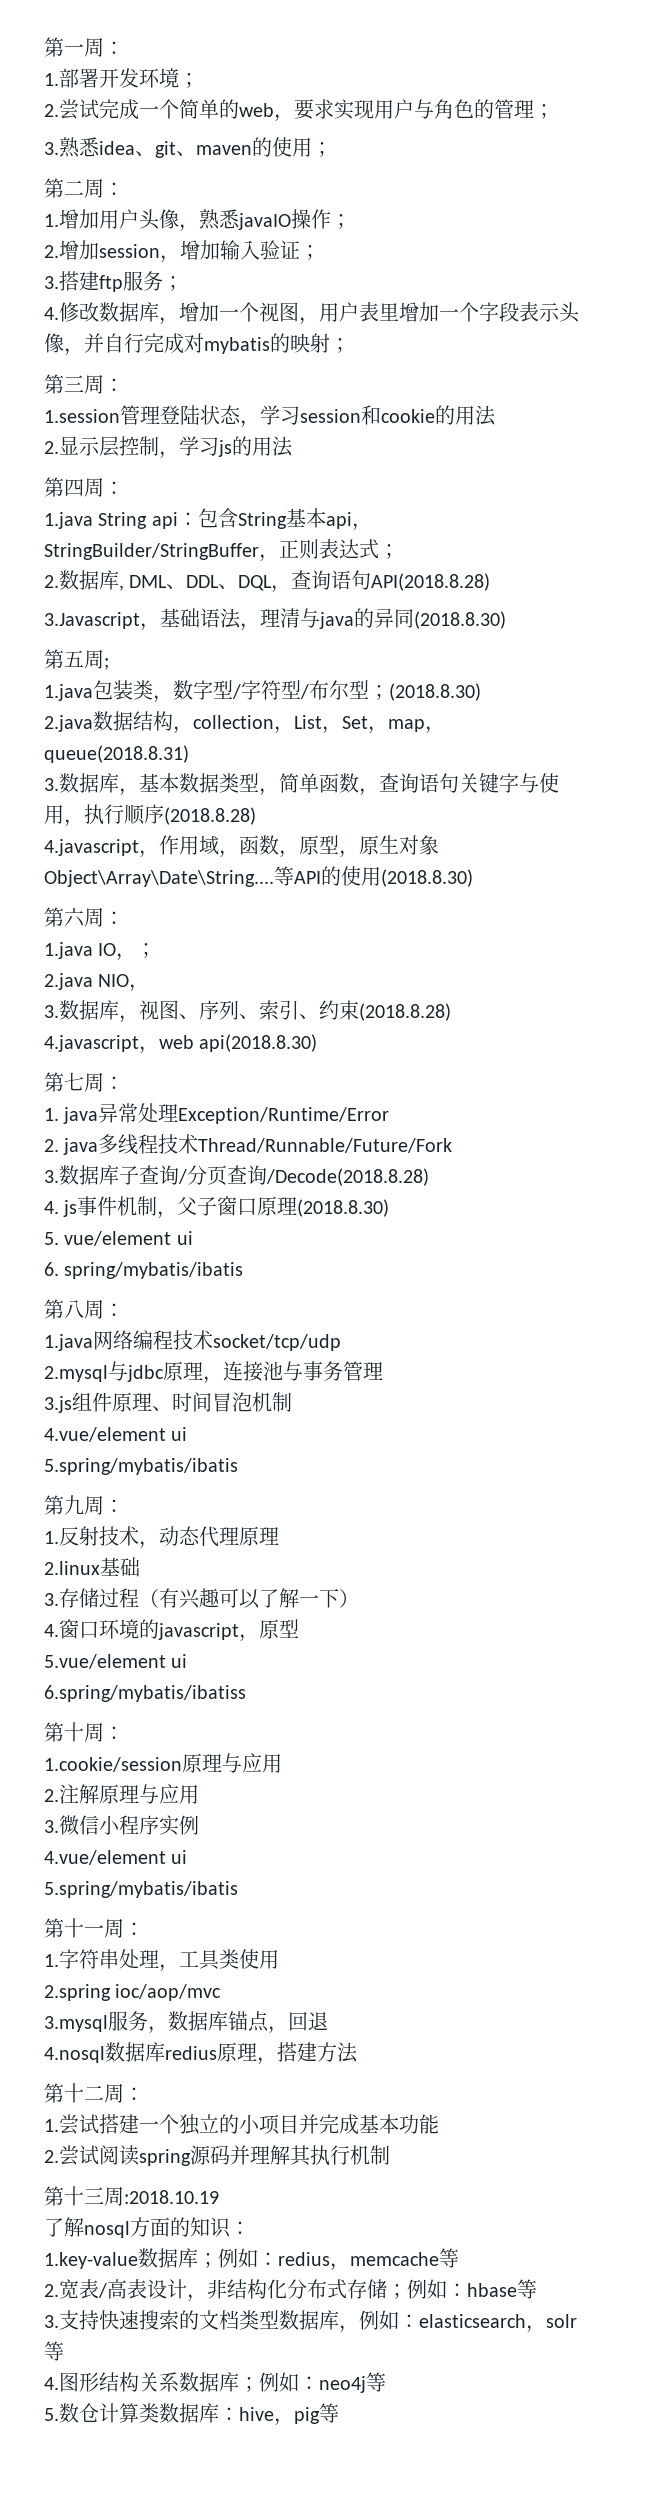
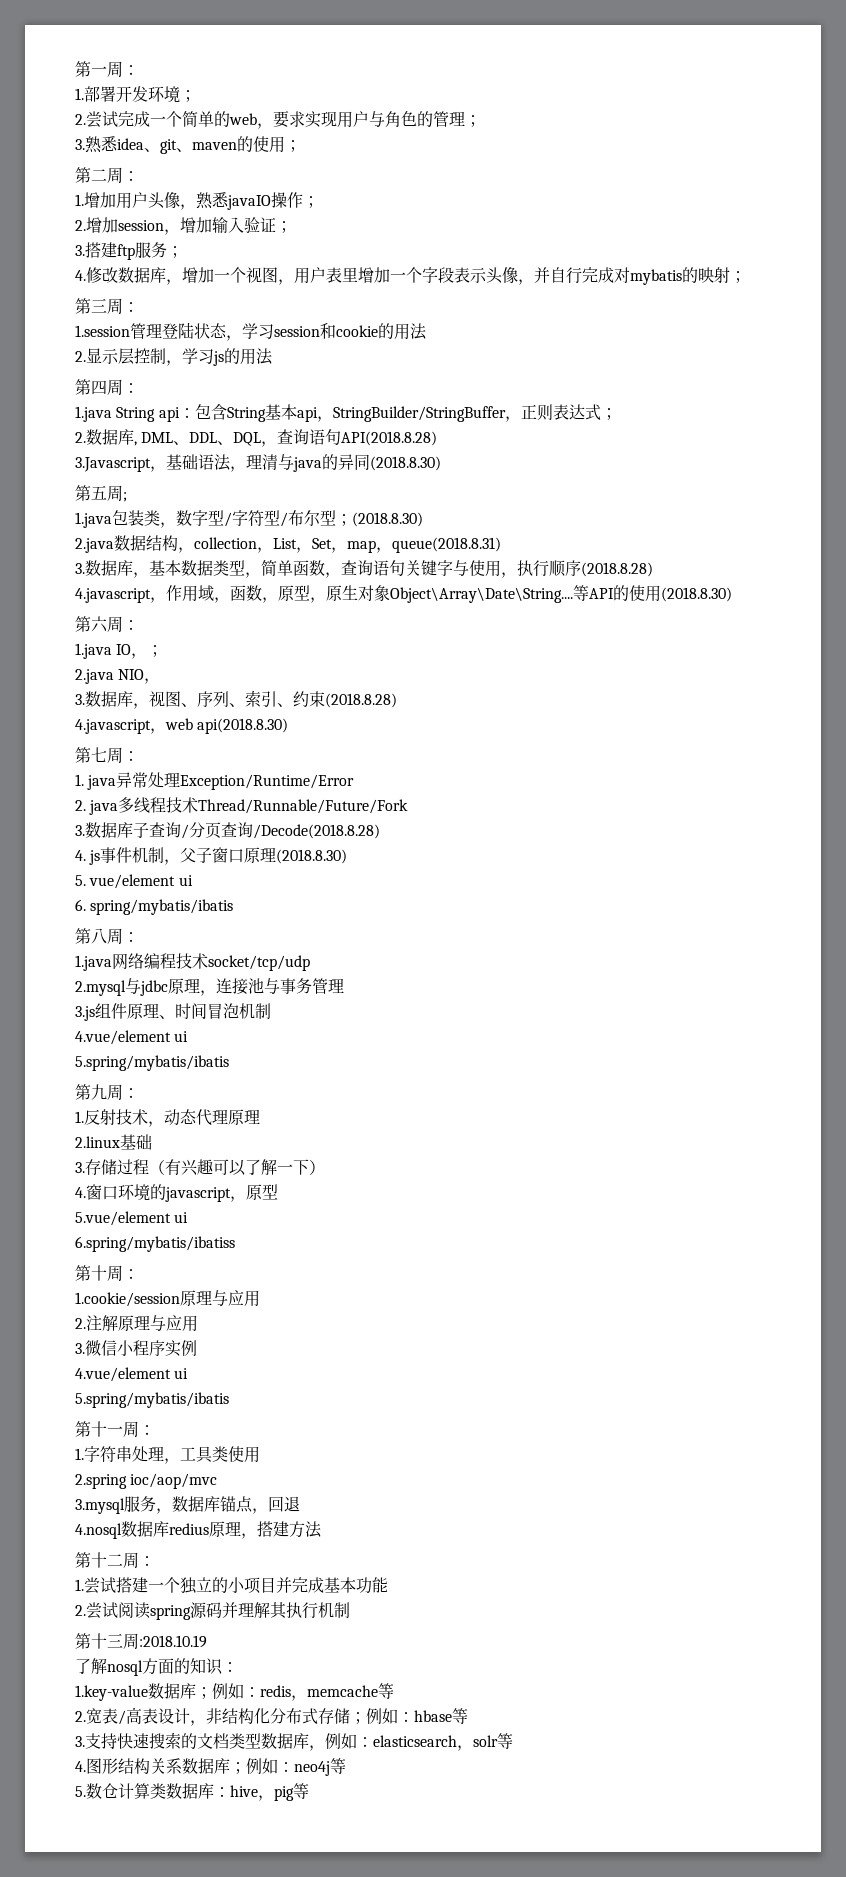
[278,2252,330,2266] redius -> [260,1685,291,1697] redis

